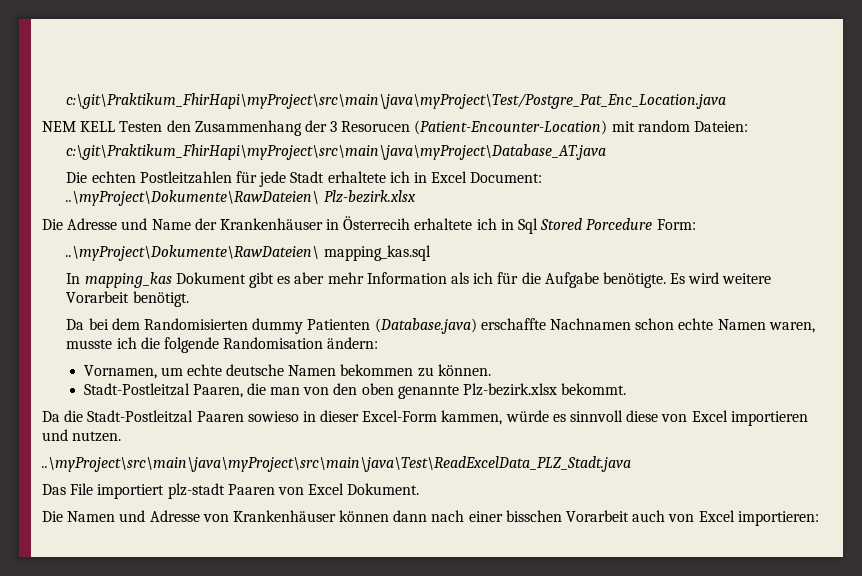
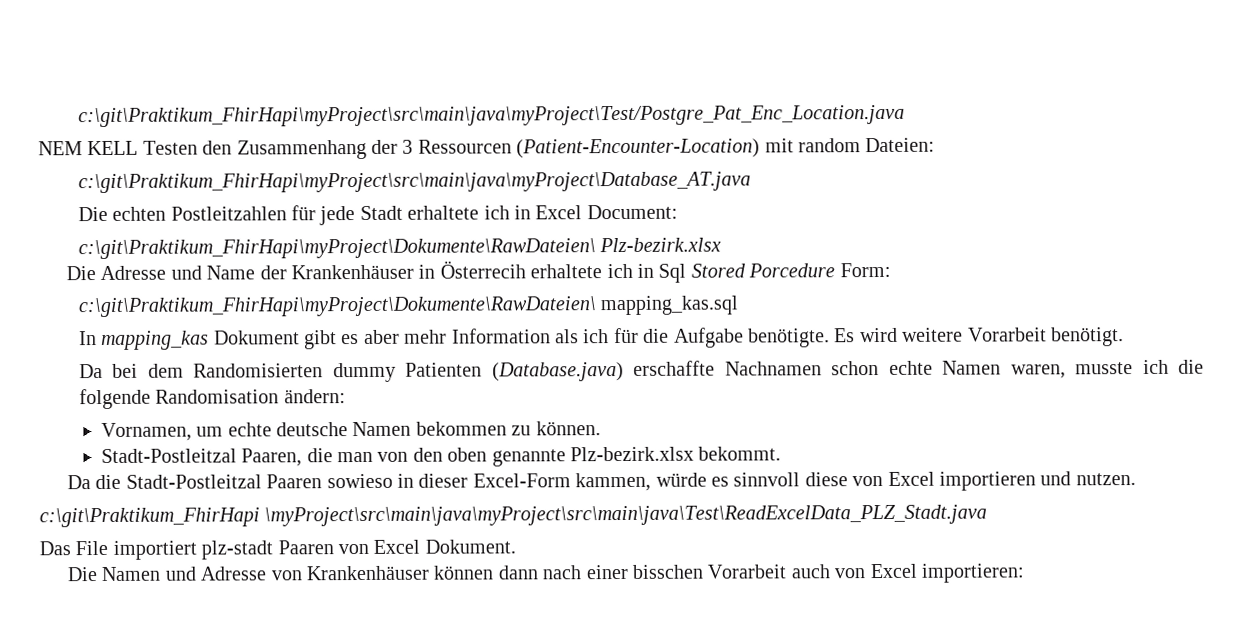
[341,121,411,132] Resorucen -> [417,139,512,154] Ressourcen
[66,190,320,206] ..\myProject\Dokumente\RawDateien\ -> [77,238,596,260] c:\git\Praktikum_FhirHapi\myProject\Dokumente\RawDateien\
[66,245,320,261] ..\myProject\Dokumente\RawDateien\ -> [77,296,596,318] c:\git\Praktikum_FhirHapi\myProject\Dokumente\RawDateien\
[42,456,631,472] ..\myProject\src\main\java\myProject\src\main\java\Test\ReadExcelData_PLZ_Stadt.java -> [39,504,988,528] c:\git\Praktikum_FhirHapi \myProject\src\main\java\myProject\src\main\java\Test\ReadExcelData_PLZ_Stadt.java

